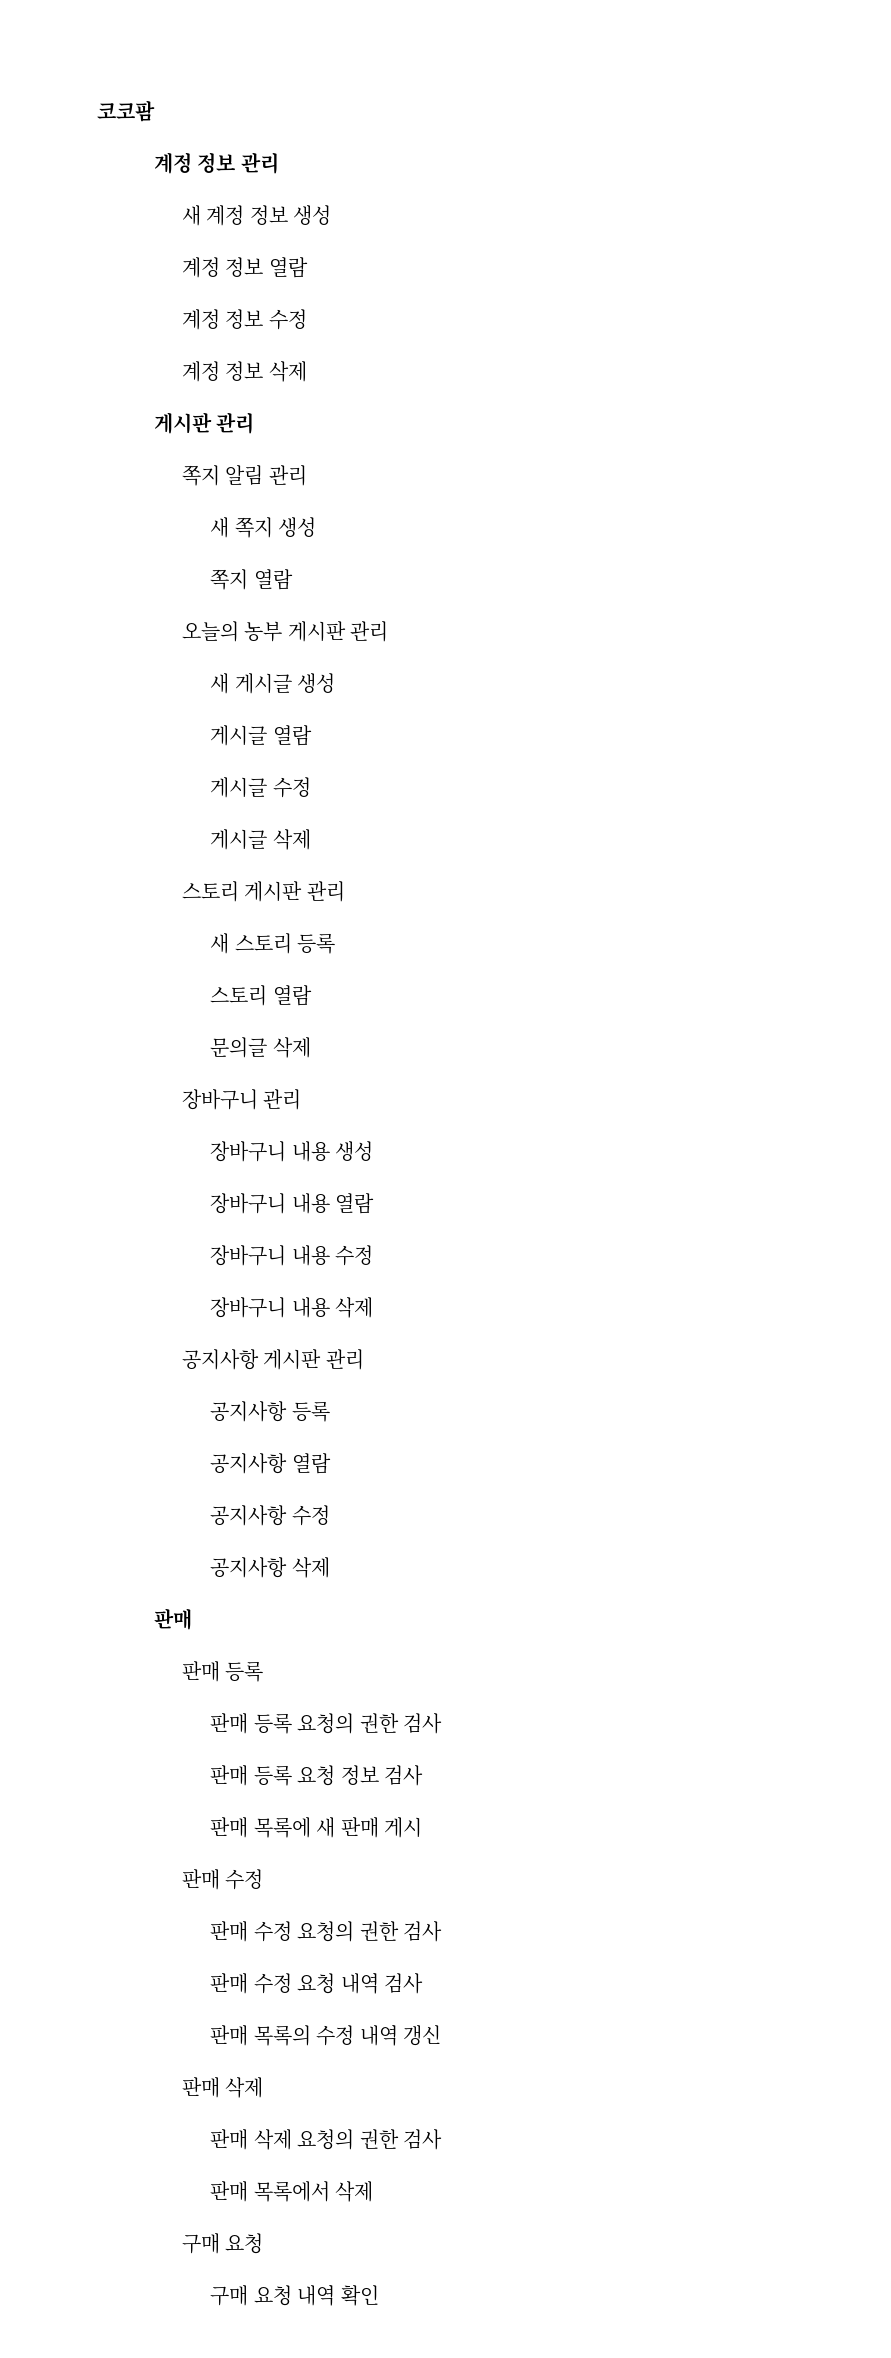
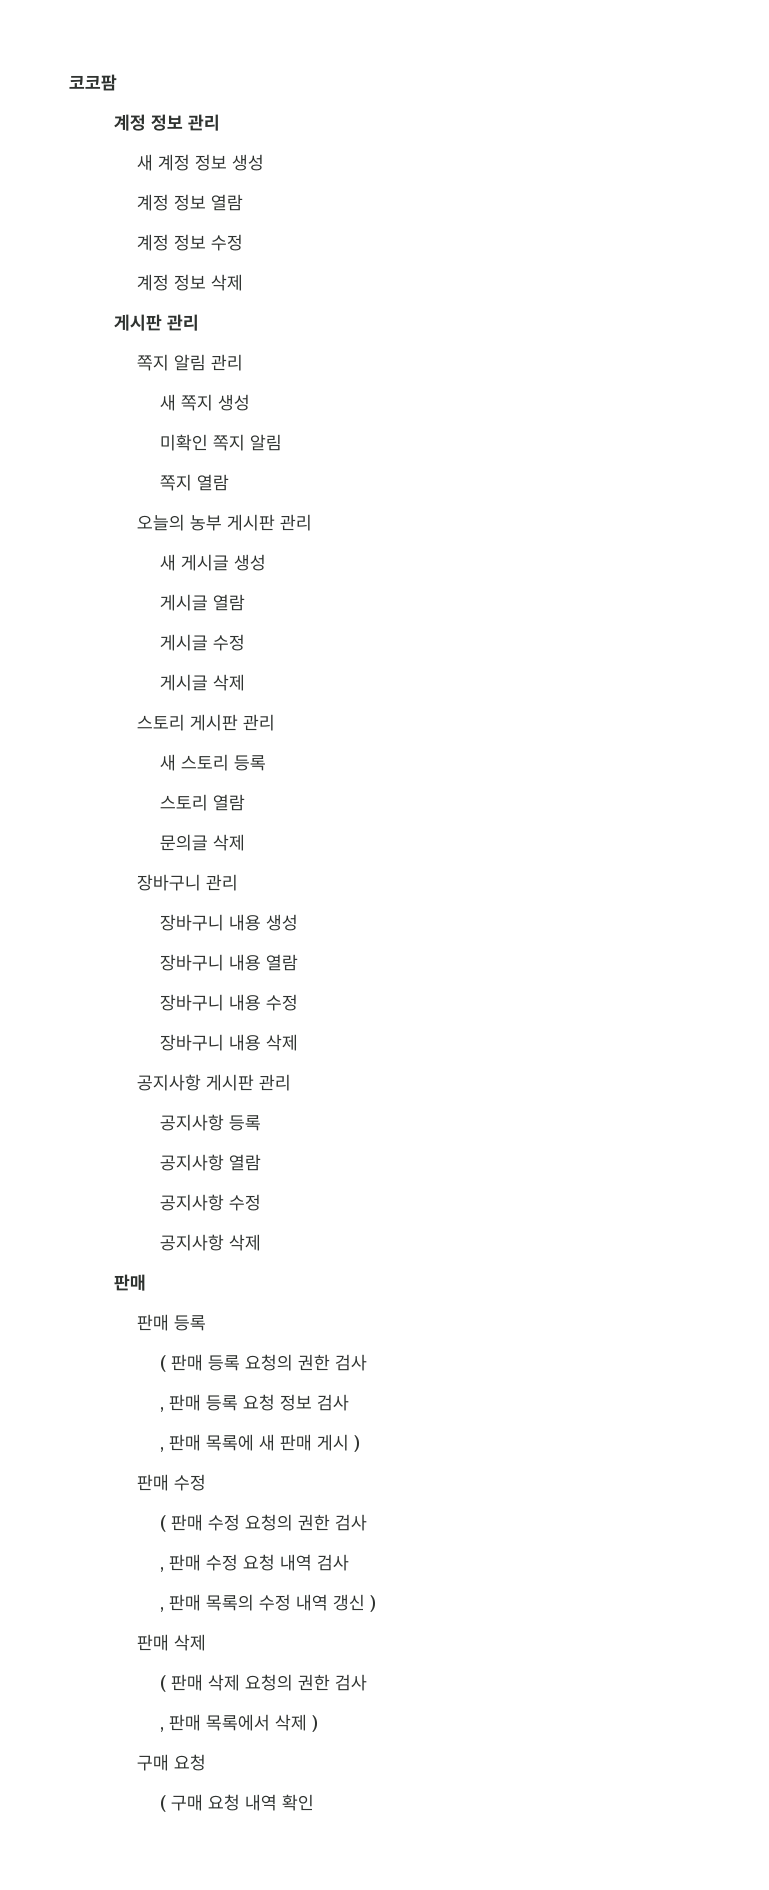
(317, 527) none -> [159,434,282,451] // 미확인 쪽지 알림
(264, 1671) none -> [159,1355,166,1372] (
(443, 1723) none -> [159,1407,164,1412] ,
(424, 1775) none -> [159,1447,164,1452] ,
(423, 1827) none -> [353,1435,360,1452] )
(264, 1879) none -> [159,1515,166,1532] (
(443, 1931) none -> [159,1567,164,1572] ,
(424, 1983) none -> [159,1607,164,1612] ,
(442, 2035) none -> [369,1595,376,1612] )
(264, 2087) none -> [159,1675,166,1692] (
(443, 2139) none -> [159,1727,164,1732] ,
(374, 2191) none -> [311,1715,318,1732] )
(264, 2243) none -> [159,1795,166,1812] (

